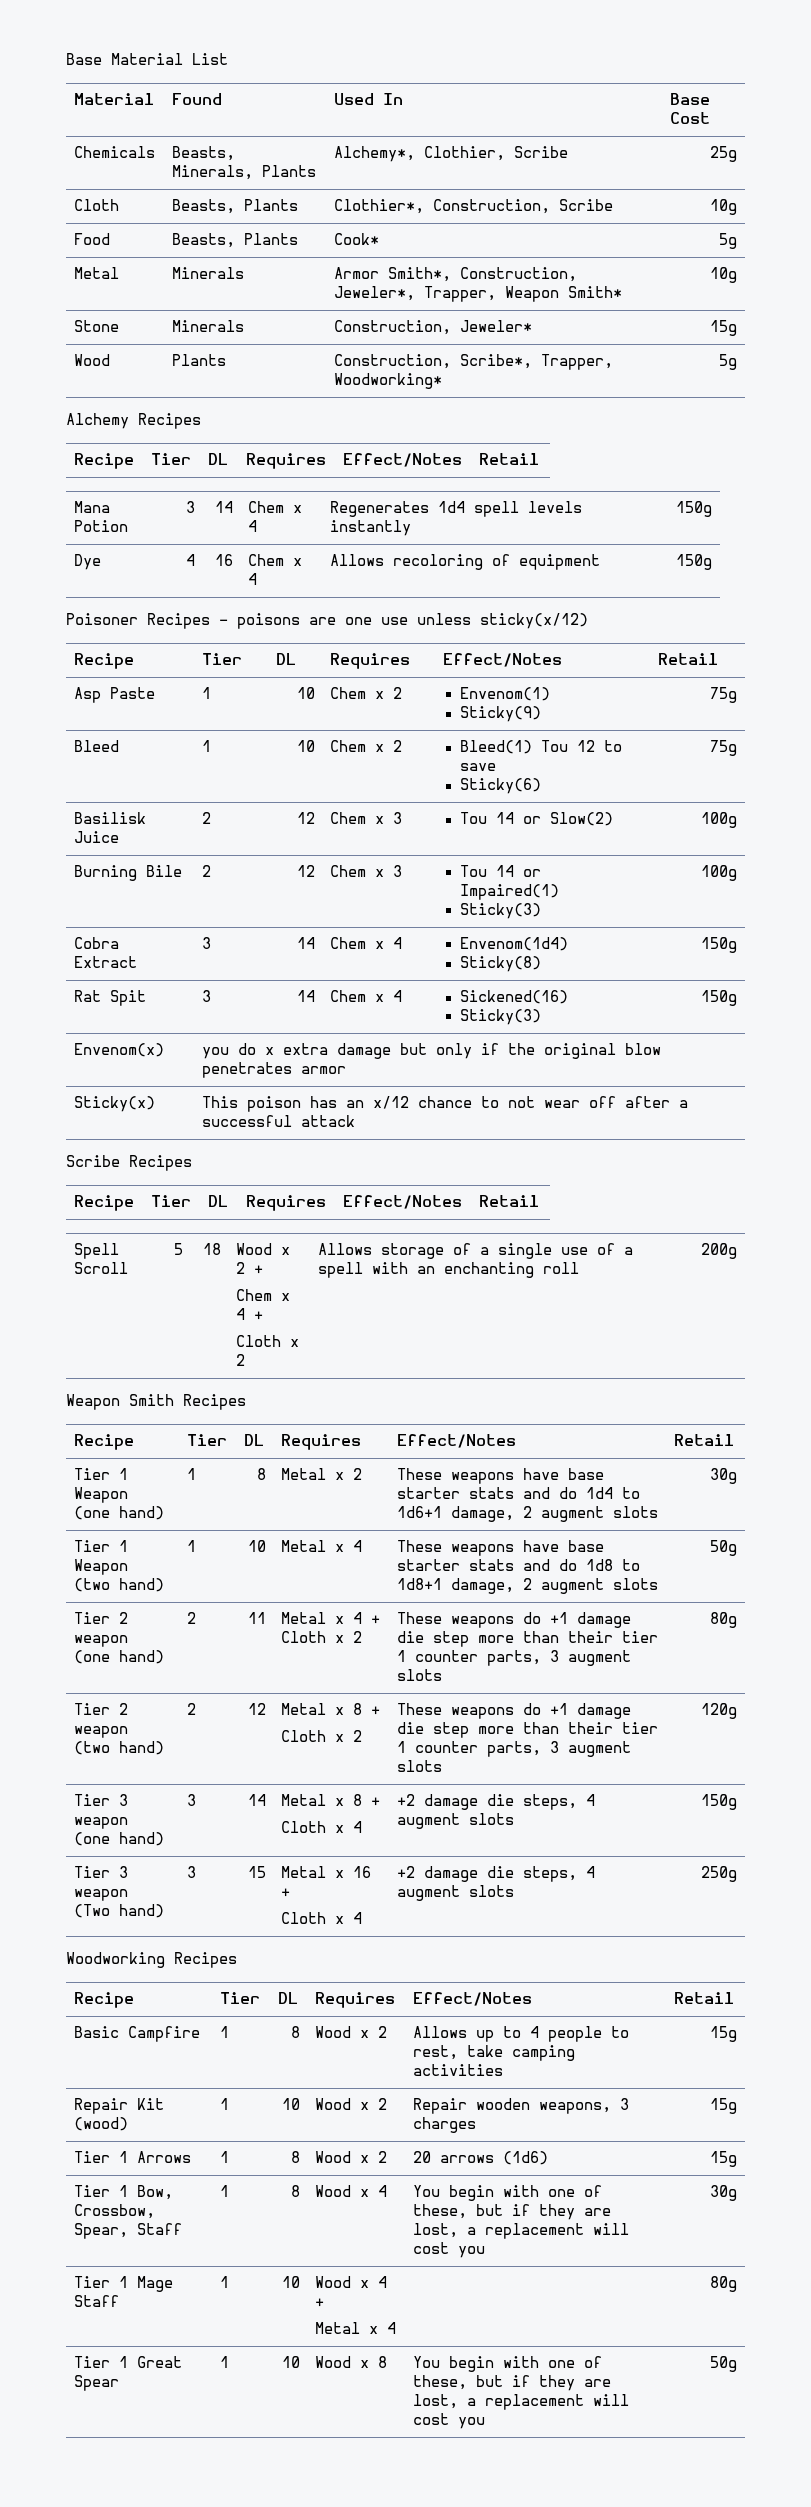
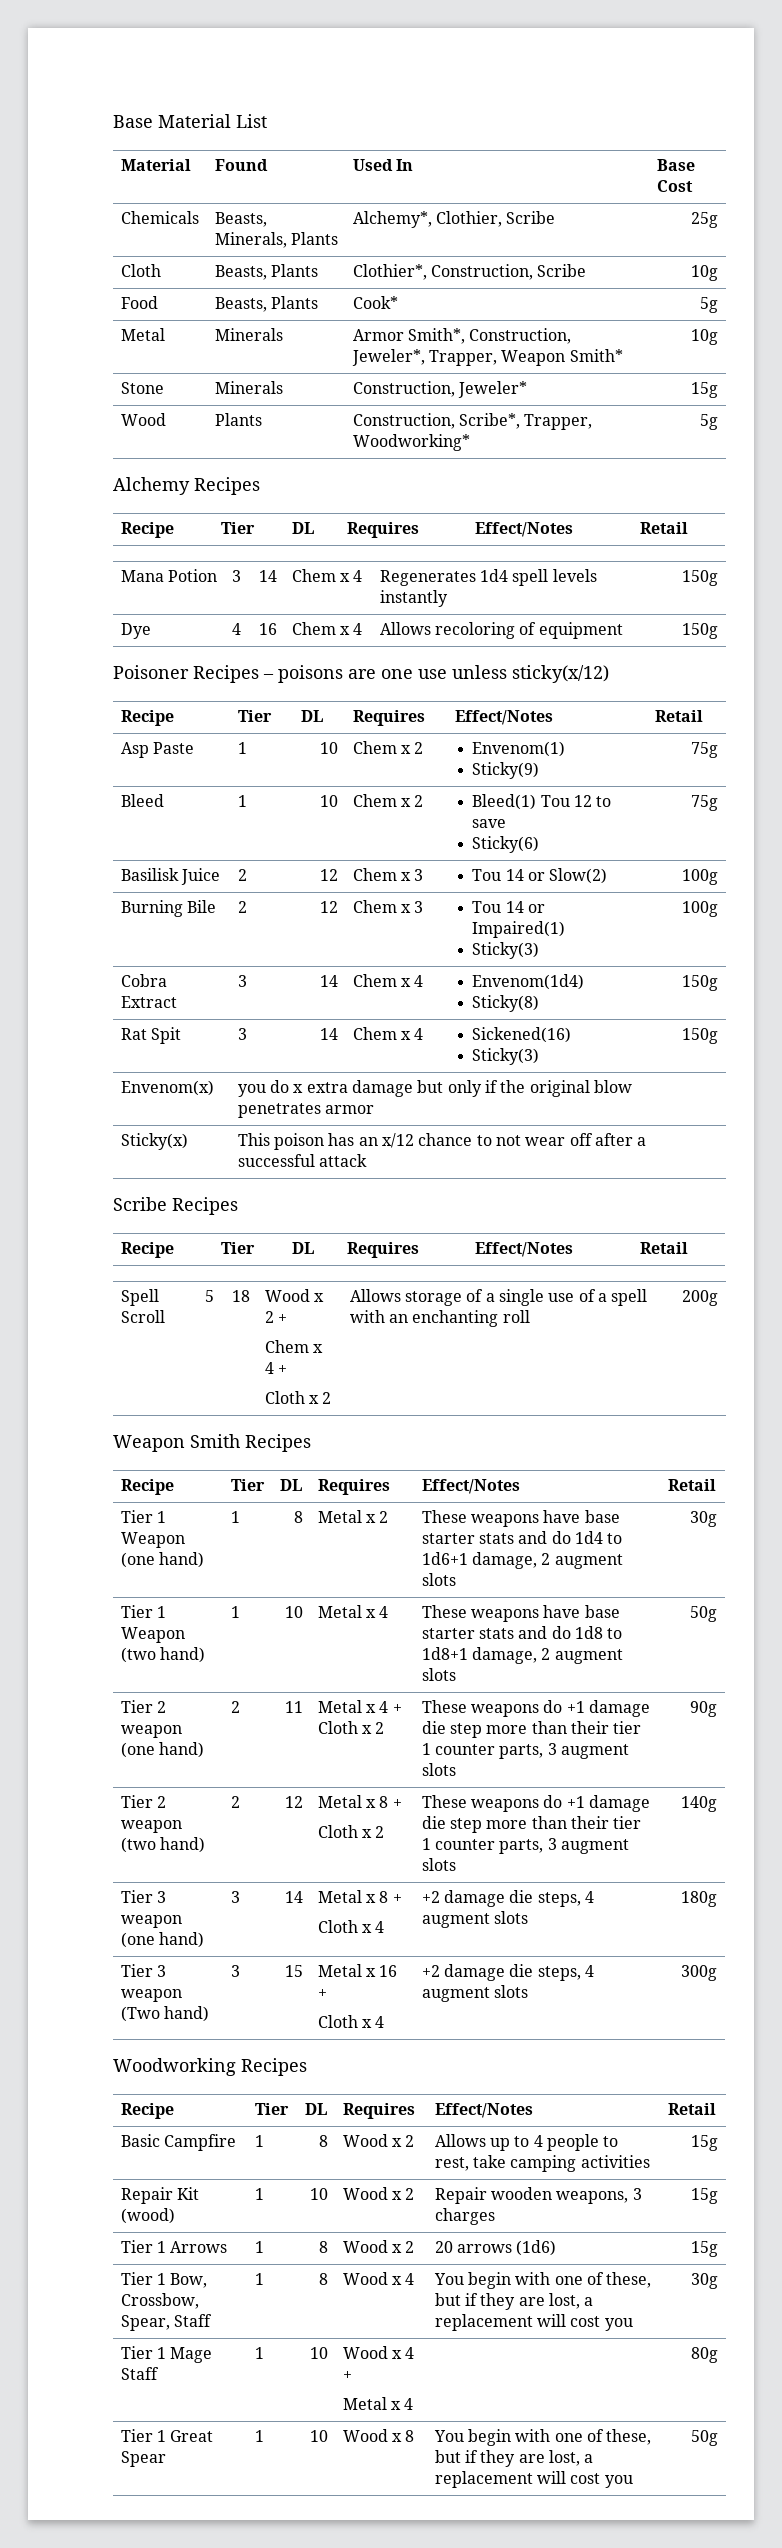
[709,1612,737,1628] 80g -> [690,1701,718,1717] 90g
[700,1703,737,1719] 120g -> [681,1796,718,1812] 140g
[700,1794,737,1810] 150g -> [681,1891,718,1907] 180g
[700,1866,737,1882] 250g -> [681,1965,718,1981] 300g

